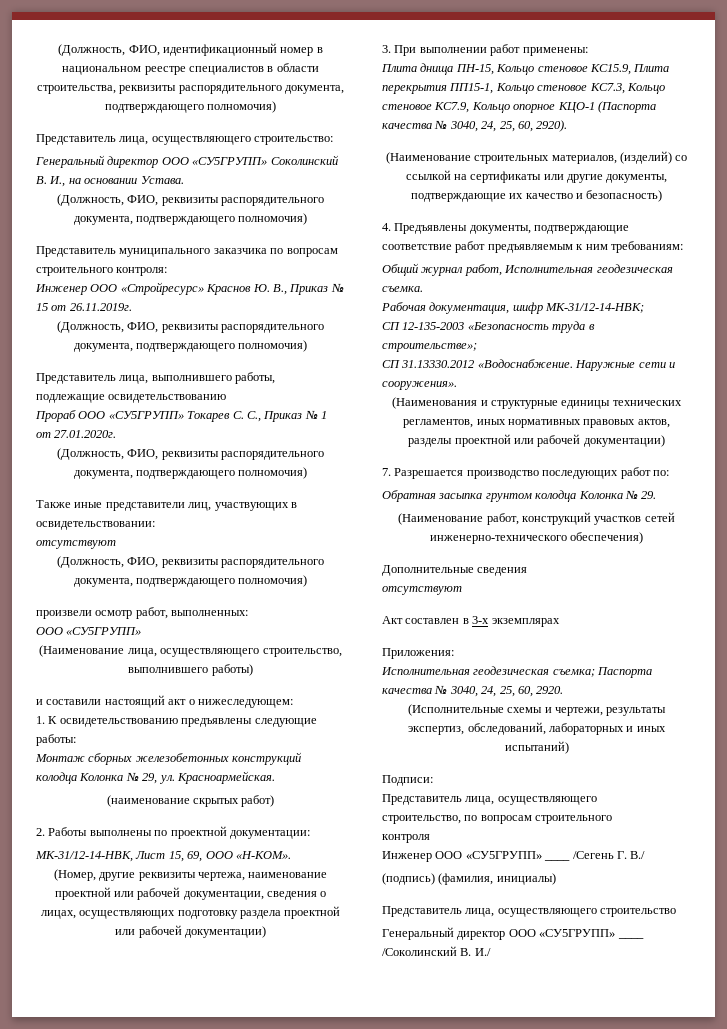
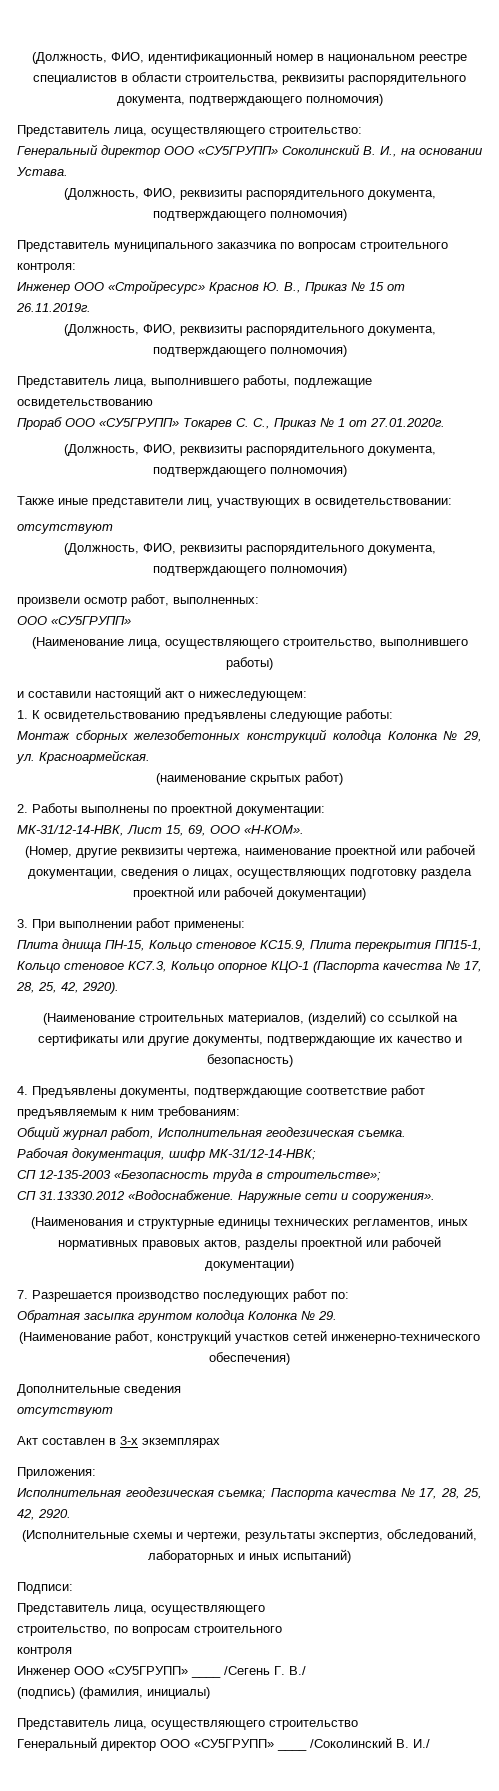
[382,102,510,113] стеновое КС7.9, Кольцо -> (214, 967) none
[449,121,533,132] 3040, 24, 25, 60, -> [464,961,482,972] [16,982,79,993] 17, 28, 25, 42,
[449,686,533,697] 3040, 24, 25, 60, -> [419,1488,482,1499] [17,1509,35,1520] 17, 28, 25, 42,

